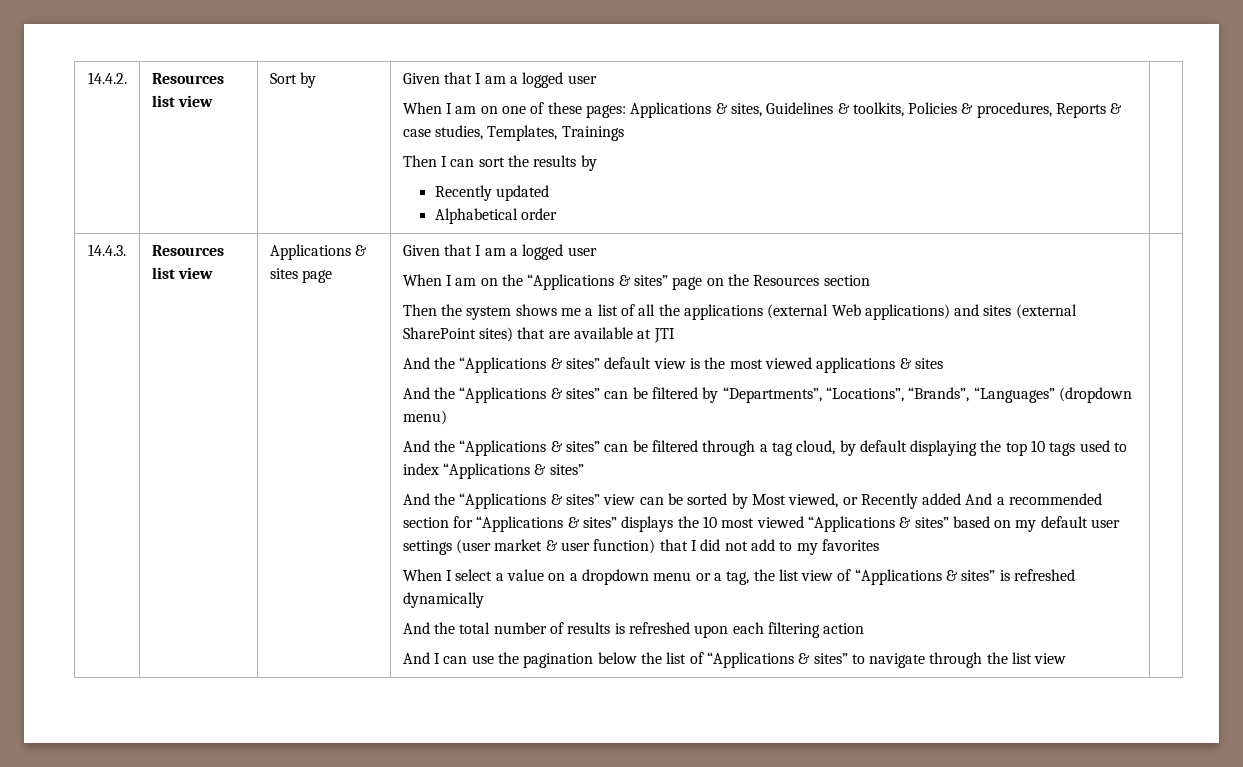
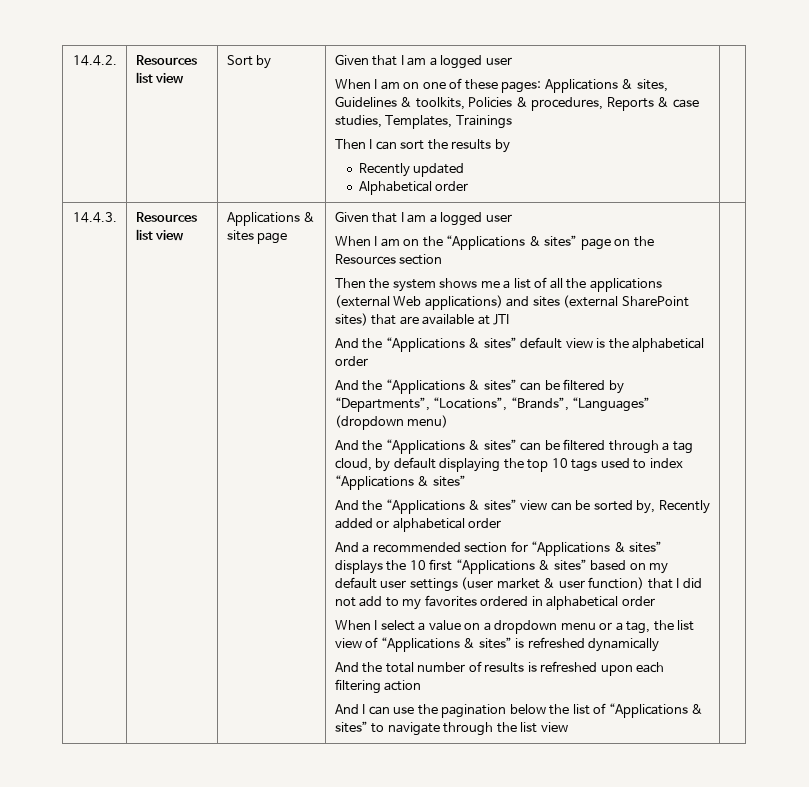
[729,357,943,373] most viewed applications & sites -> [632,338,705,352] [334,356,368,366] alphabetical order
[731,493,962,509] by Most viewed, or Recently added -> [636,500,710,514] [334,518,502,532] by, Recently added or alphabetical order //
[721,516,804,528] most viewed -> [429,559,453,571] first
(879, 545) none -> [480,596,655,610] ordered in alphabetical order

